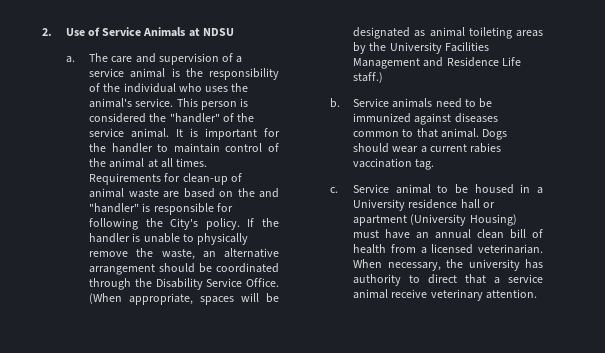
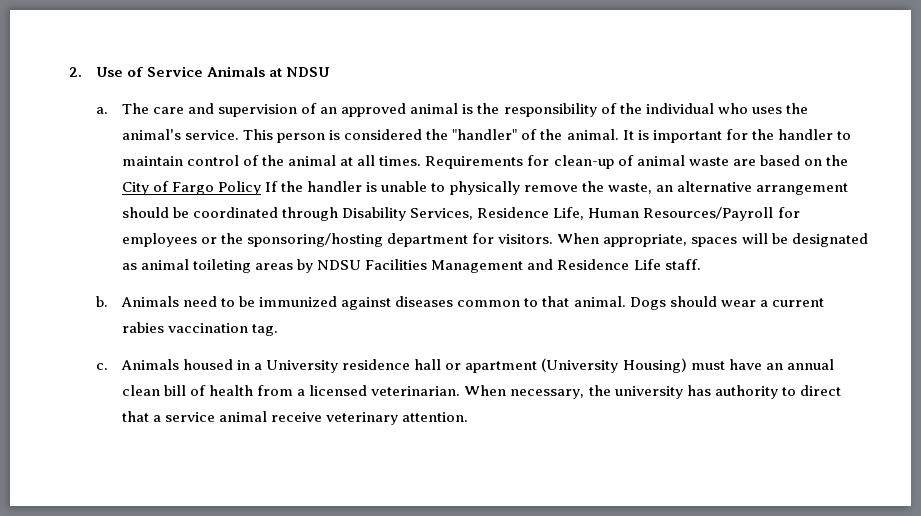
[236,56,243,63] [89,68,125,77] a service -> [320,103,407,117] an approved
[89,128,125,137] service -> (563, 134) none
[259,188,279,198] [89,203,233,215] [89,218,240,230] and "handler" is responsible for following the City's policy. -> [122,181,262,195] City of Fargo Policy
[134,278,279,290] [89,293,123,304] the Disability Service Office. (When -> [342,207,800,221] [122,233,600,247] Disability Services, Residence Life, Human Resources/Payroll for employees or the sponsoring/hosting department for visitors. When
[369,42,442,54] the University -> [317,260,362,270] NDSU
[353,72,384,83] staff.) -> [664,259,701,270] staff.
[353,98,433,108] Service animals -> [121,296,180,307] Animals
[353,184,469,194] Service animal to be -> [121,359,180,370] Animals

